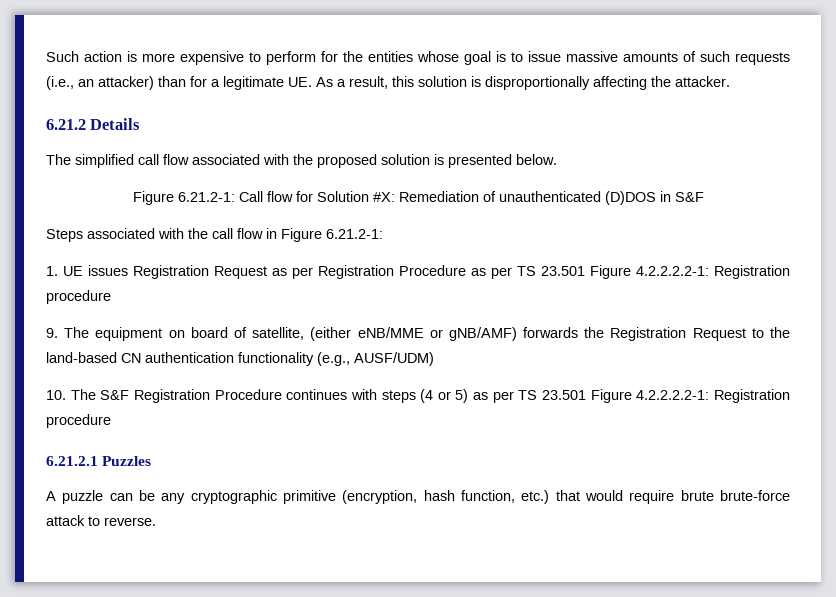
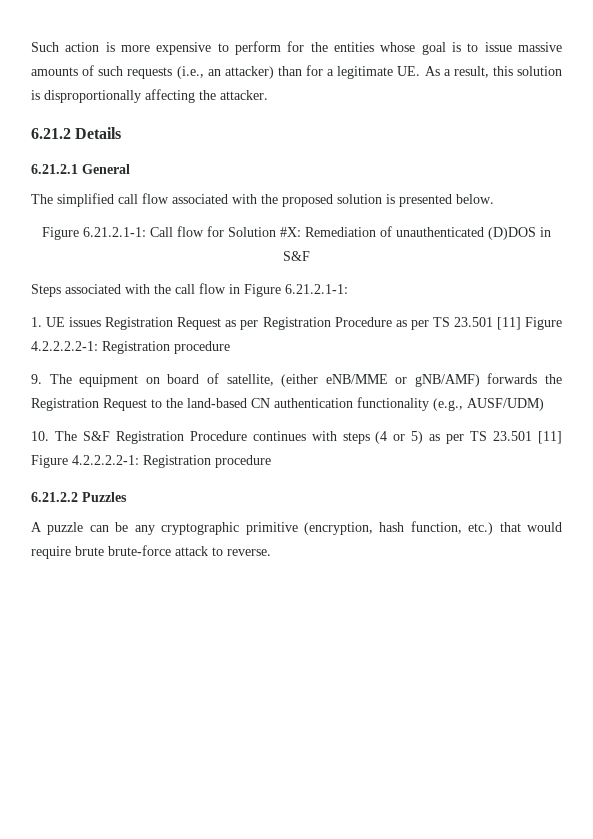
(141, 124) none -> [31,164,130,174] // 6.21.2.1 General
[177,192,235,202] 6.21.2-1: -> [83,227,146,237] 6.21.2.1-1:
[326,229,383,239] 6.21.2-1: -> [285,284,348,294] 6.21.2.1-1:
(585, 271) none -> [496,317,521,330] [11]
[590,389,790,403] [46,414,111,428] [46,456,98,466] Figure 4.2.2.2.2-1: Registration procedure // 6.21.2.1 -> [538,431,562,444] [31,455,271,468] [31,492,78,502] [11] Figure 4.2.2.2.2-1: Registration procedure // 6.21.2.2

